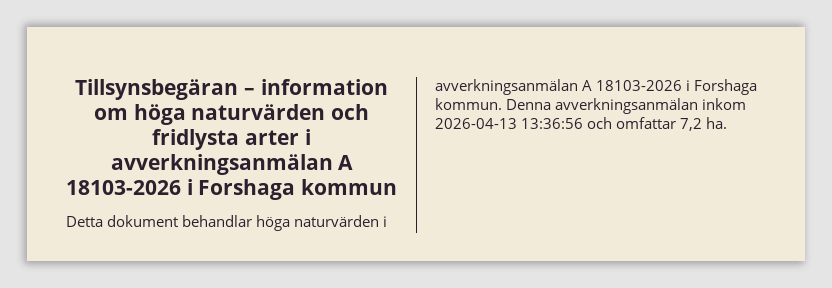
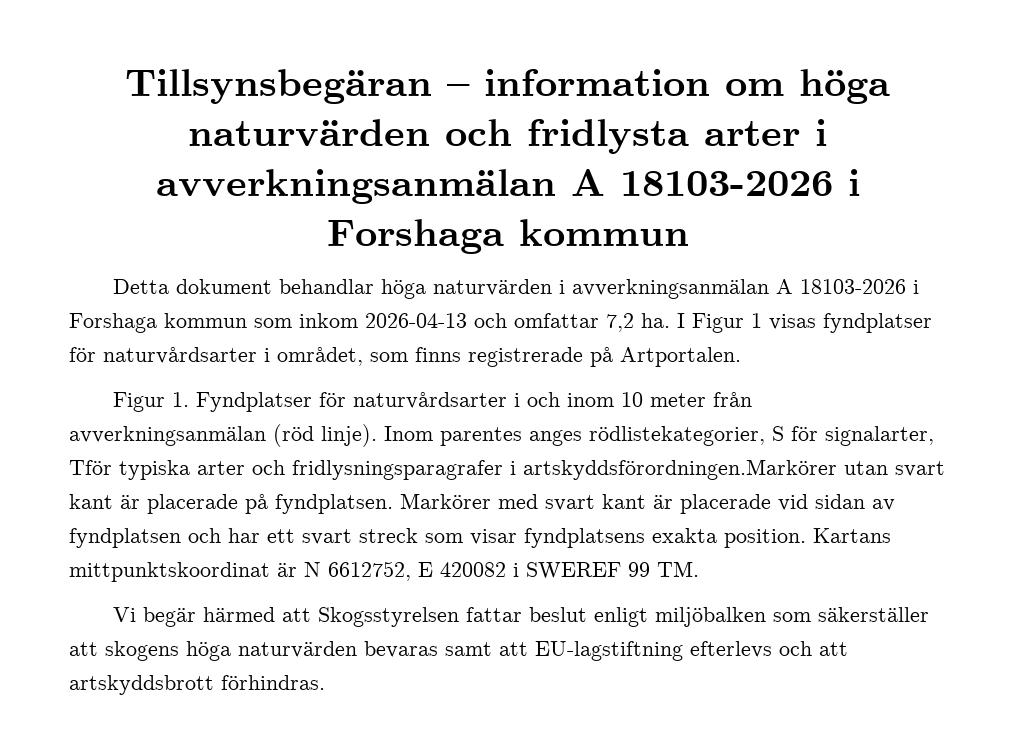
[435,98,699,114] kommun. Denna avverkningsanmälan -> [164,313,292,328] kommun som
[521,118,584,129] 13:36:56 -> (467, 320) none
(728, 123) none -> [677,313,932,333] [69,347,741,367] [112,392,752,412] [69,424,934,447] [69,459,945,480] [69,493,895,514] [69,528,891,548] [69,561,699,582] [112,607,929,627] [69,641,848,661] [69,675,325,695] I Figur 1 visas fyndplatser för naturvårdsarter i området, som finns registrerade på Artportalen. // Figur 1. Fyndplatser för naturvårdsarter i och inom 10 meter från avverkningsanmälan (röd linje). Inom parentes anges rödlistekategorier, S för signalarter, Tför typiska arter och fridlysningsparagrafer i artskyddsförordningen.Markörer utan svart kant är placerade på fyndplatsen. Markörer med svart kant är placerade vid sidan av fyndplatsen och har ett svart streck som visar fyndplatsens exakta position. Kartans mittpunktskoordinat är N 6612752, E 420082 i SWEREF 99 TM. // Vi begär härmed att Skogsstyrelsen fattar beslut enligt miljöbalken som säkerställer att skogens höga naturvärden bevaras samt att EU-lagstiftning efterlevs och att artskyddsbrott förhindras.

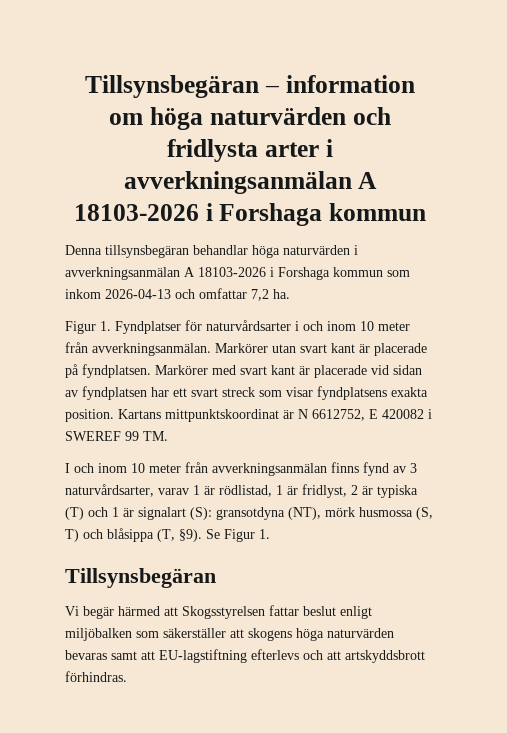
[112,279,272,294] Detta dokument -> [65,245,189,258] Denna tillsynsbegäran
[677,313,932,333] [69,347,741,367] I Figur 1 visas fyndplatser för naturvårdsarter i området, som finns registrerade på Artportalen. -> (290, 294) none
[69,424,934,447] [69,459,837,480] avverkningsanmälan (röd linje). Inom parentes anges rödlistekategorier, S för signalarter, Tför typiska arter och fridlysningsparagrafer i artskyddsförordningen.Markörer -> [92,343,268,356] avverkningsanmälan. Markörer
[188,528,221,543] och -> (147, 393) none
(699, 569) none -> [65,462,417,476] [65,484,418,498] [65,507,433,520] [65,528,270,542] [65,568,216,588] // I och inom 10 meter från avverkningsanmälan finns fynd av 3 naturvårdsarter, varav 1 är rödlistad, 1 är fridlyst, 2 är typiska (T) och 1 är signalart (S): gransotdyna (NT), mörk husmossa (S, T) och blåsippa (T, §9). Se Figur 1. // Tillsynsbegäran

